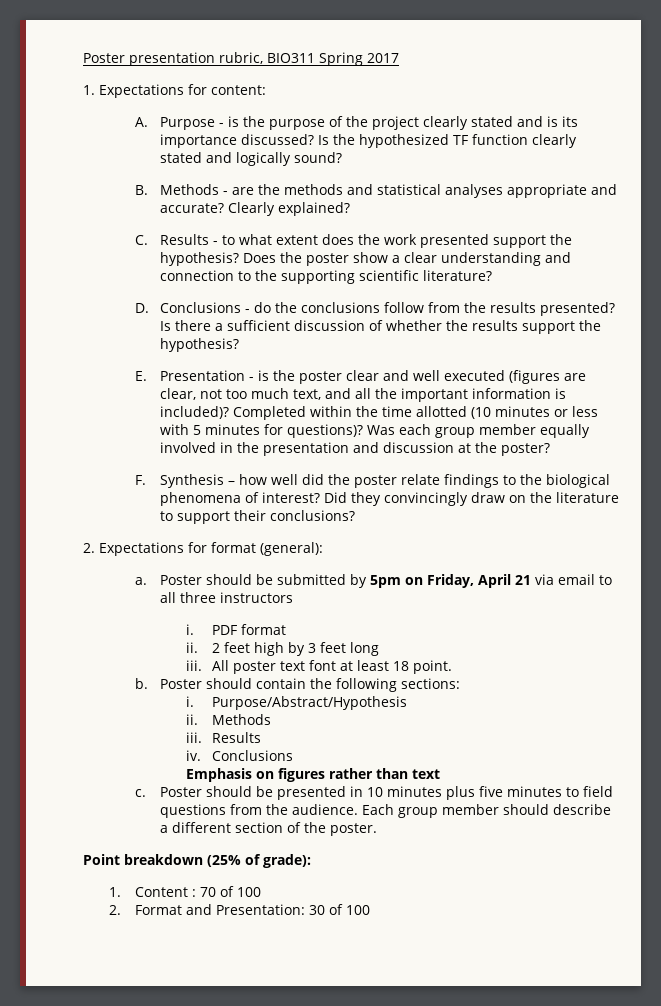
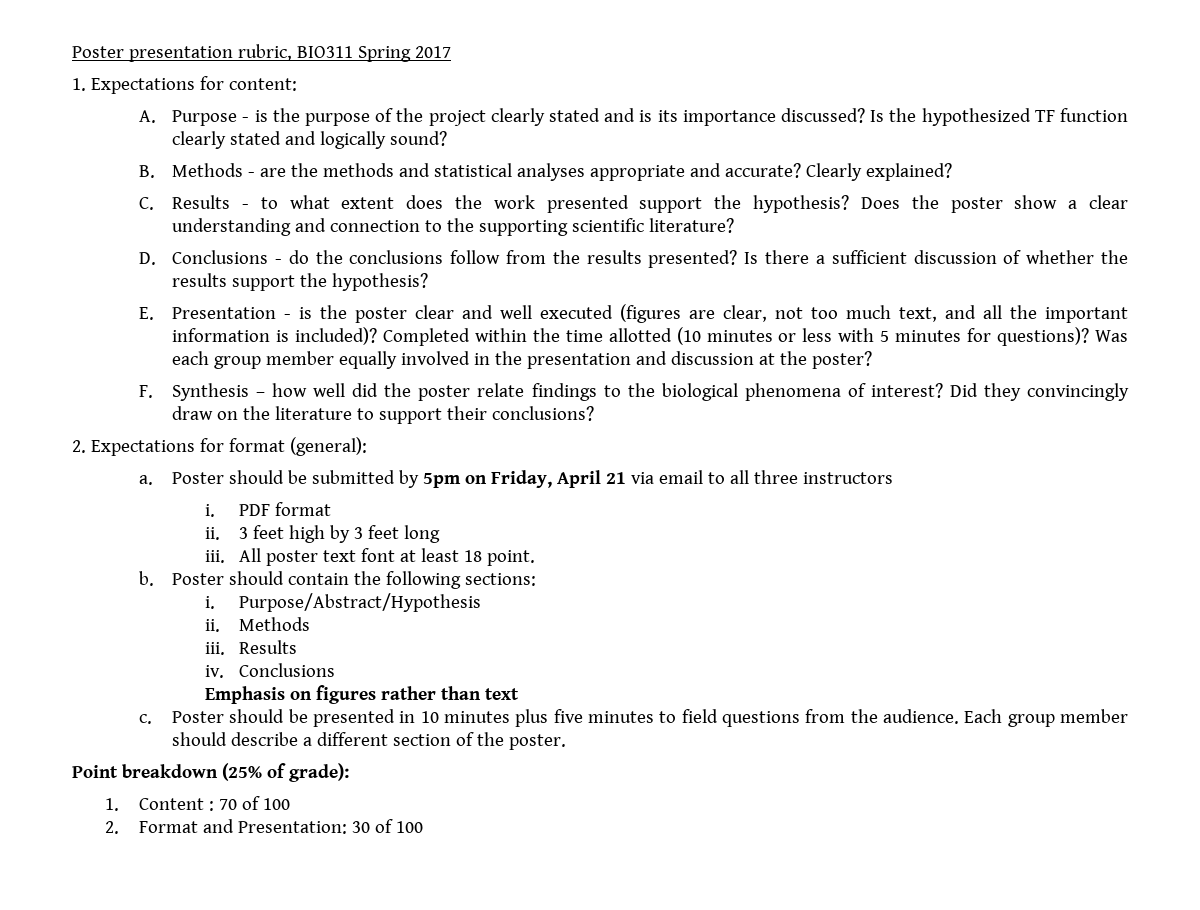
[212,643,221,653] 2 -> [238,527,248,539] 3

